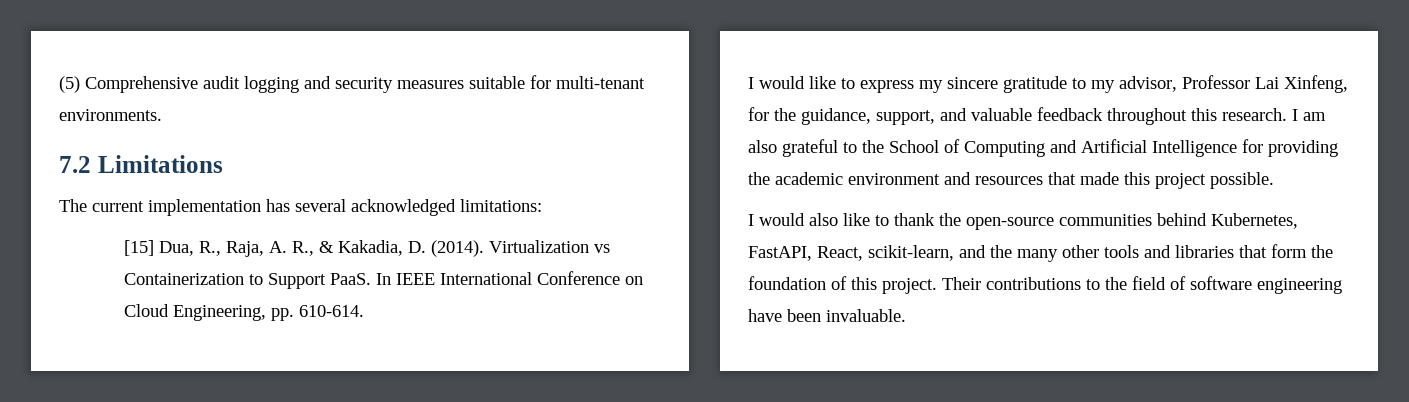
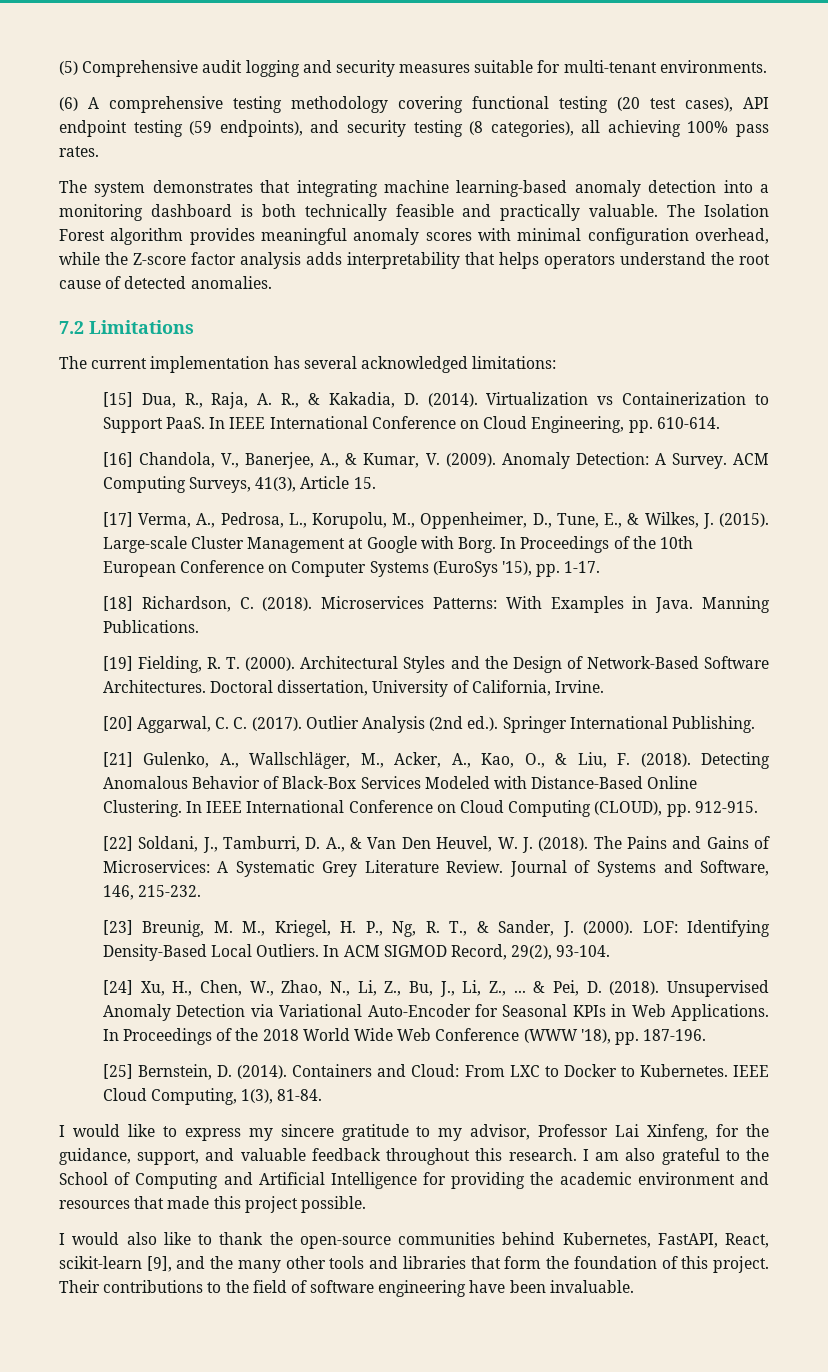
(162, 115) none -> [59,96,769,113] [59,120,770,137] [59,146,99,157] [59,180,769,197] [59,204,769,221] [59,228,769,245] [59,252,770,269] [59,276,272,289] // (6) A comprehensive testing methodology covering functional testing (20 test cases), API endpoint testing (59 endpoints), and security testing (8 categories), all achieving 100% pass rates. // The system demonstrates that integrating machine learning-based anomaly detection into a monitoring dashboard is both technically feasible and practically valuable. The Isolation Forest algorithm provides meaningful anomaly scores with minimal configuration overhead, while the Z-score factor analysis adds interpretability that helps operators understand the root cause of detected anomalies.
(364, 311) none -> [102,452,770,469] [102,476,376,493] [102,512,770,529] [102,536,693,553] [102,560,601,577] [102,596,770,613] [102,620,199,633] [102,656,769,673] [102,680,605,697] [102,716,755,733] [102,752,771,769] [102,776,698,789] [102,800,758,817] [102,836,771,853] [102,860,769,877] [102,885,202,900] [102,920,770,937] [102,944,611,961] [102,980,769,997] [102,1004,769,1021] [102,1028,707,1045] [102,1064,770,1080] [102,1088,323,1105] // [16] Chandola, V., Banerjee, A., & Kumar, V. (2009). Anomaly Detection: A Survey. ACM Computing Surveys, 41(3), Article 15. // [17] Verma, A., Pedrosa, L., Korupolu, M., Oppenheimer, D., Tune, E., & Wilkes, J. (2015). Large-scale Cluster Management at Google with Borg. In Proceedings of the 10th European Conference on Computer Systems (EuroSys '15), pp. 1-17. // [18] Richardson, C. (2018). Microservices Patterns: With Examples in Java. Manning Publications. // [19] Fielding, R. T. (2000). Architectural Styles and the Design of Network-Based Software Architectures. Doctoral dissertation, University of California, Irvine. // [20] Aggarwal, C. C. (2017). Outlier Analysis (2nd ed.). Springer International Publishing. // [21] Gulenko, A., Wallschläger, M., Acker, A., Kao, O., & Liu, F. (2018). Detecting Anomalous Behavior of Black-Box Services Modeled with Distance-Based Online Clustering. In IEEE International Conference on Cloud Computing (CLOUD), pp. 912-915. // [22] Soldani, J., Tamburri, D. A., & Van Den Heuvel, W. J. (2018). The Pains and Gains of Microservices: A Systematic Grey Literature Review. Journal of Systems and Software, 146, 215-232. // [23] Breunig, M. M., Kriegel, H. P., Ng, R. T., & Sander, J. (2000). LOF: Identifying Density-Based Local Outliers. In ACM SIGMOD Record, 29(2), 93-104. // [24] Xu, H., Chen, W., Zhao, N., Li, Z., Bu, J., Li, Z., ... & Pei, D. (2018). Unsupervised Anomaly Detection via Variational Auto-Encoder for Seasonal KPIs in Web Applications. In Proceedings of the 2018 World Wide Web Conference (WWW '18), pp. 187-196. // [25] Bernstein, D. (2014). Containers and Cloud: From LXC to Docker to Kubernetes. IEEE Cloud Computing, 1(3), 81-84.
[868,245,954,261] scikit-learn, -> [59,1256,172,1272] scikit-learn [9],

